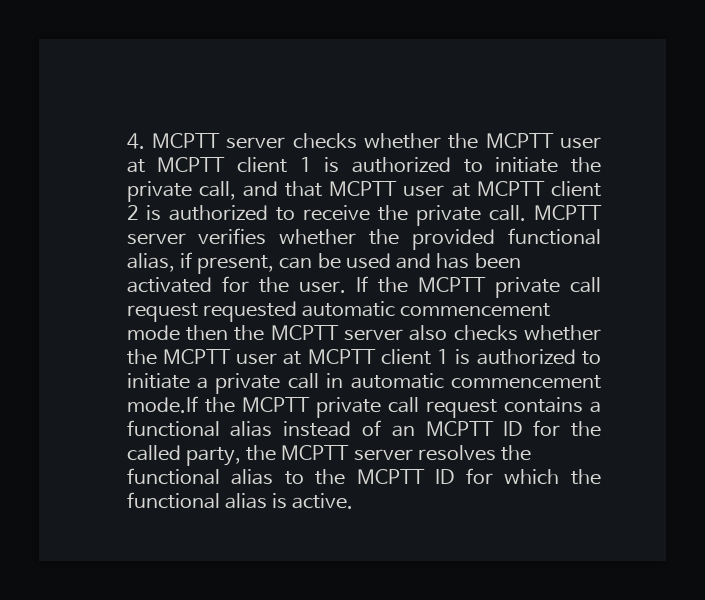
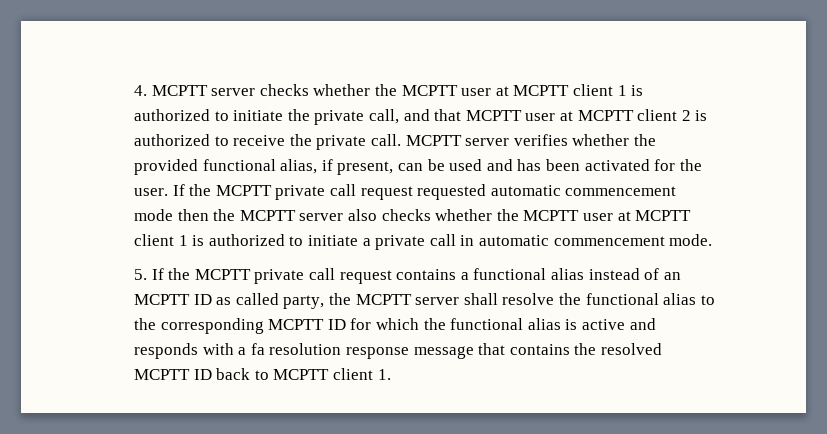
[126,396,198,413] mode.If -> [669,234,713,246] [134,268,164,280] mode. // 5. If
[533,420,601,437] for the -> [216,297,232,305] as
[417,445,496,461] resolves -> [463,293,555,305] shall resolve
(346, 477) none -> [160,318,264,334] corresponding
[292,493,354,509] active. -> [581,318,656,330] [134,343,662,359] [134,368,391,380] active and responds with a fa resolution response message that contains the resolved MCPTT ID back to MCPTT client 1.

